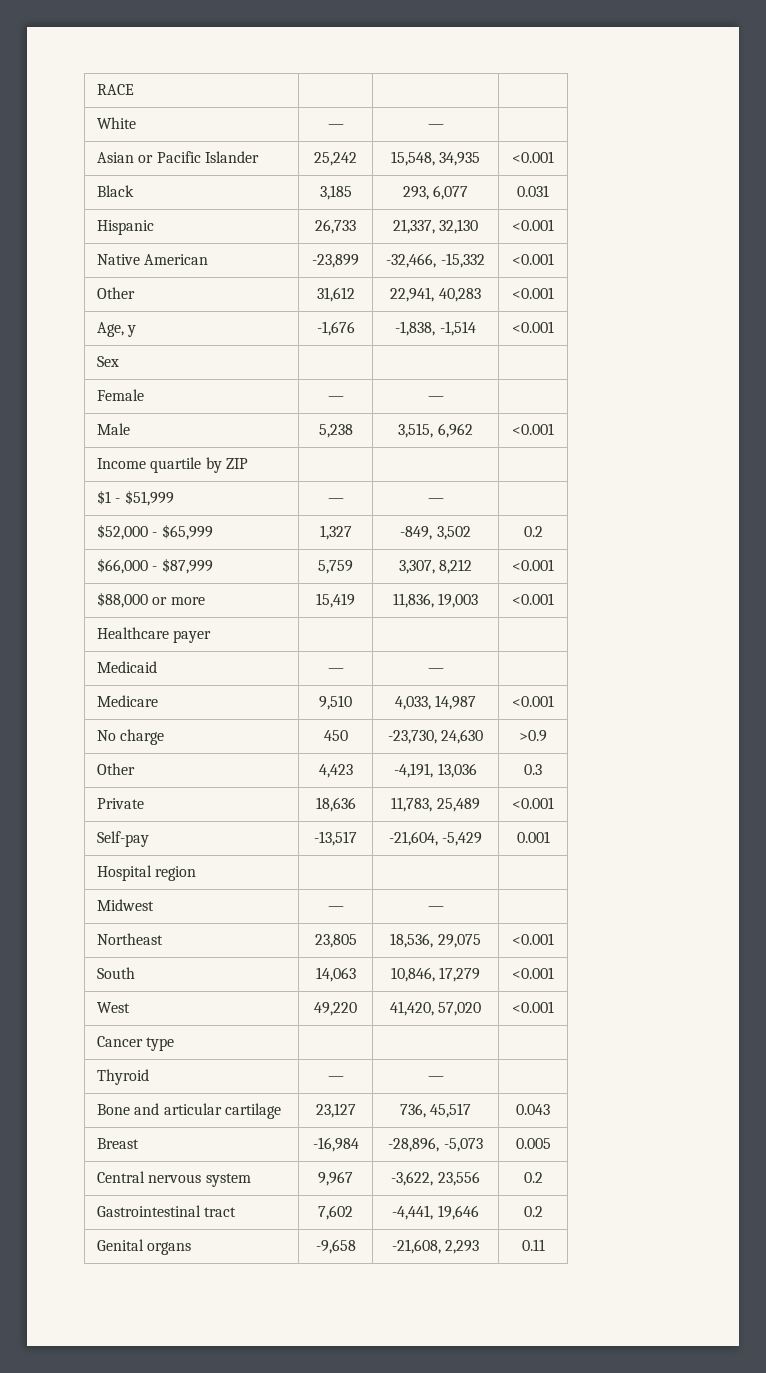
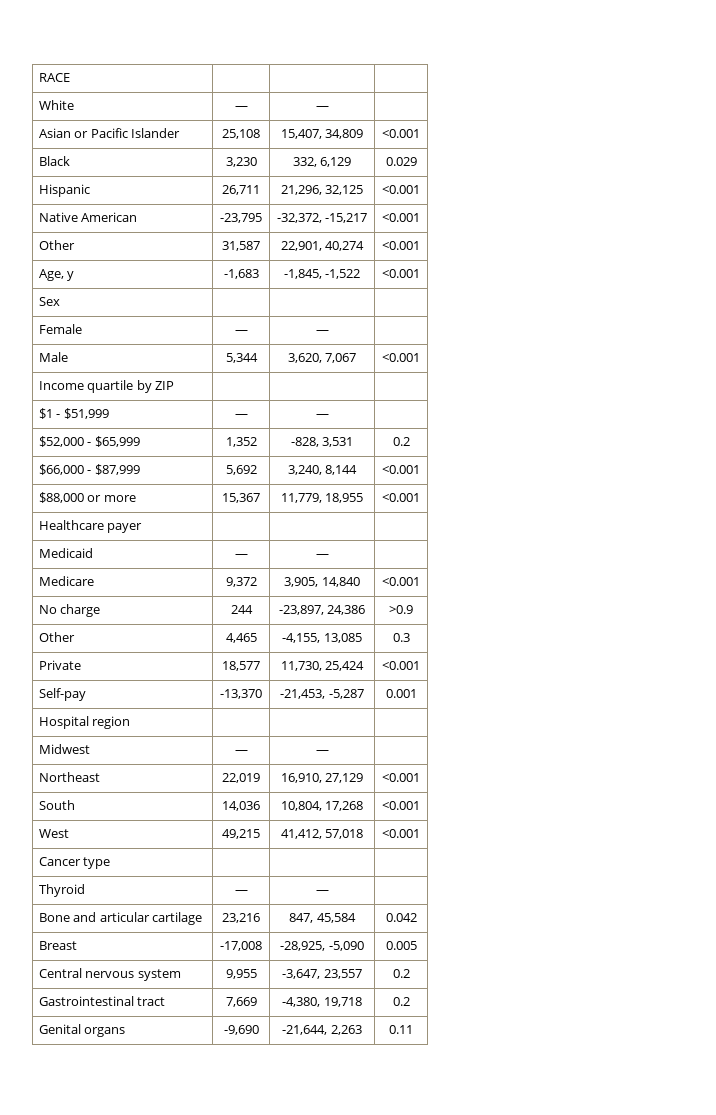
[314,152,357,166] [390,151,481,166] 25,242 | 15,548, 34,935 -> [222,129,260,139] [280,129,364,139] 25,108 | 15,407, 34,809
[319,185,352,200] [402,185,469,200] [517,185,549,197] [96,220,154,235] [315,219,356,234] [392,219,479,234] 3,185 | 293, 6,077 | 0.031 // Hispanic | 26,733 | 21,337, 32,130 -> [225,157,257,167] [292,157,352,167] [385,157,417,166] [38,184,90,197] [222,185,260,195] [280,185,364,195] 3,230 | 332, 6,129 | 0.029 // Hispanic | 26,711 | 21,296, 32,125
[312,254,359,268] [386,253,485,268] -23,899 | -32,466, -15,332 -> [220,213,262,223] [276,213,368,223] -23,795 | -32,372, -15,217
[316,287,355,302] [390,287,481,302] 31,612 | 22,941, 40,283 -> [222,241,260,251] [280,241,365,251] 31,587 | 22,901, 40,274
[316,321,355,336] [395,321,476,336] -1,676 | -1,838, -1,514 -> [223,269,259,279] [283,269,361,279] -1,683 | -1,845, -1,522
[318,424,353,438] [398,423,473,438] 5,238 | 3,515, 6,962 -> [225,353,258,363] [287,353,357,363] 5,344 | 3,620, 7,067
[319,525,352,540] [400,526,471,540] 1,327 | -849, 3,502 -> [225,437,257,447] [290,437,354,447] 1,352 | -828, 3,531
[318,560,353,574] [398,559,473,574] 5,759 | 3,307, 8,212 -> [225,465,257,475] [287,465,358,475] 5,692 | 3,240, 8,144
[316,593,355,608] [392,593,479,608] 15,419 | 11,836, 19,003 -> [222,493,260,503] [280,493,364,503] 15,367 | 11,779, 18,955
[319,695,352,710] [394,695,477,710] 9,510 | 4,033, 14,987 -> [225,577,257,587] [284,577,360,587] 9,372 | 3,905, 14,840
[323,730,348,741] [387,729,484,744] 450 | -23,730, 24,630 -> [230,605,253,614] [278,605,366,615] 244 | -23,897, 24,386
[318,764,353,778] [394,763,477,778] 4,423 | -4,191, 13,036 -> [225,633,257,643] [282,633,362,643] 4,465 | -4,155, 13,085
[315,797,356,812] [391,797,480,812] 18,636 | 11,783, 25,489 -> [222,661,260,671] [280,661,365,671] 18,577 | 11,730, 25,424
[314,831,357,846] [388,831,483,846] -13,517 | -21,604, -5,429 -> [220,689,262,699] [280,689,364,699] -13,370 | -21,453, -5,287
[314,934,357,948] [390,933,481,948] 23,805 | 18,536, 29,075 -> [222,773,260,783] [280,773,364,783] 22,019 | 16,910, 27,129
[315,967,356,982] [390,967,481,982] 14,063 | 10,846, 17,279 -> [222,801,260,811] [280,801,364,811] 14,036 | 10,804, 17,268
[314,1002,357,1016] [389,1001,482,1016] 49,220 | 41,420, 57,020 -> [222,829,260,839] [280,829,364,839] 49,215 | 41,412, 57,018
[315,1103,356,1118] [399,1103,472,1118] [516,1104,550,1115] [96,1138,139,1149] [312,1137,359,1152] [388,1137,483,1152] 23,127 | 736, 45,517 | 0.043 // Breast | -16,984 | -28,896, -5,073 -> [222,913,260,923] [289,913,356,923] [385,913,417,922] [38,941,77,950] [220,941,262,951] [280,941,364,951] 23,216 | 847, 45,584 | 0.042 // Breast | -17,008 | -28,925, -5,090
[318,1171,353,1186] [391,1171,480,1186] 9,967 | -3,622, 23,556 -> [225,969,257,979] [282,969,362,979] 9,955 | -3,647, 23,557
[318,1205,353,1220] [392,1205,479,1220] 7,602 | -4,441, 19,646 -> [225,997,257,1007] [282,997,362,1007] 7,669 | -4,380, 19,718
[315,1239,356,1254] [391,1239,480,1254] -9,658 | -21,608, 2,293 -> [223,1025,259,1035] [282,1025,362,1035] -9,690 | -21,644, 2,263

